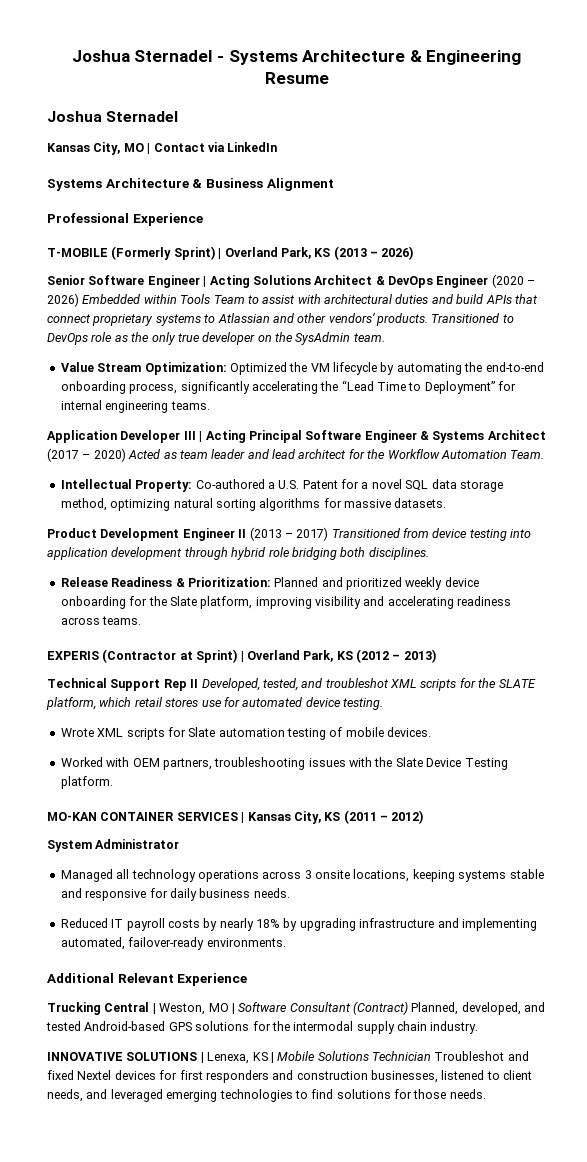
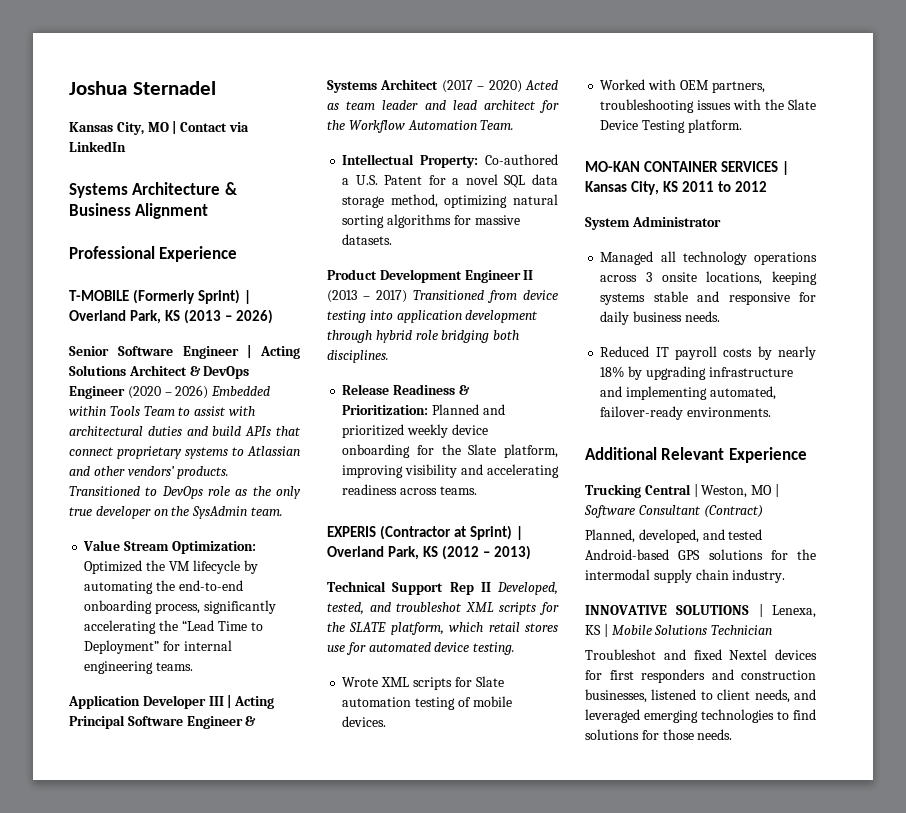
[71,50,522,65] [264,72,329,84] [47,111,179,122] Joshua Sternadel - Systems Architecture & Engineering Resume // Joshua Sternadel -> [69,81,216,95] Joshua Sternadel
[343,810,424,824] (2011 – 2012) -> [681,181,767,192] 2011 to 2012
(408, 1008) none -> (763, 511) //
(431, 1056) none -> (773, 630) //

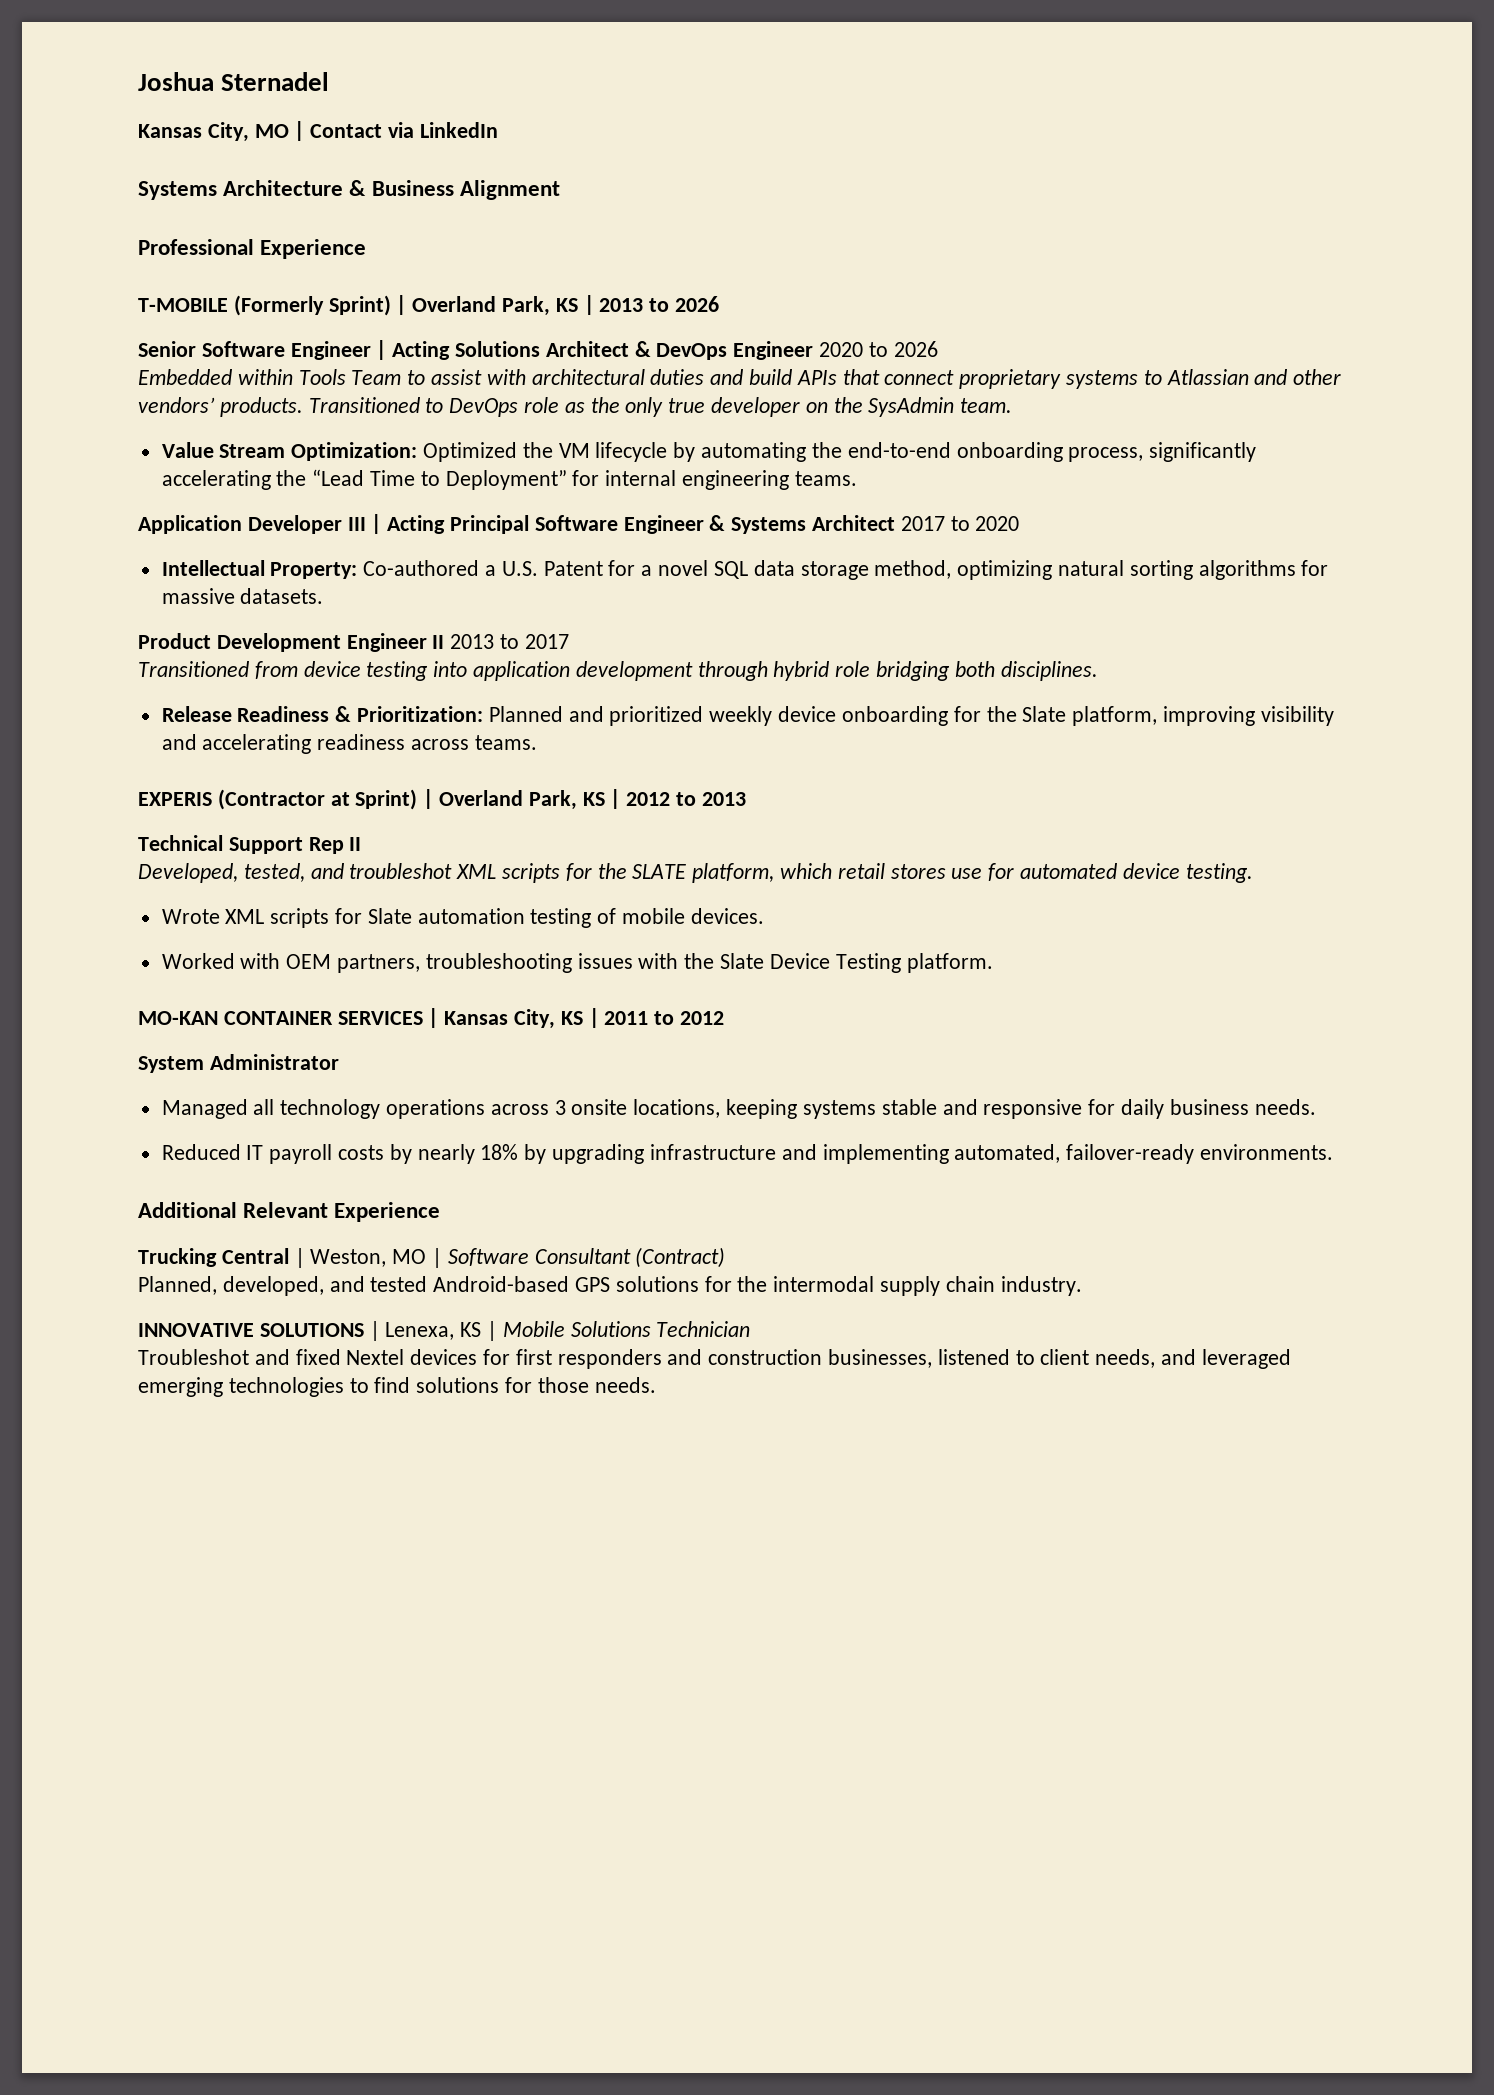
[183,309,273,324] (2013 – 2026) -> [583,295,720,315] | 2013 to 2026
[127,385,209,399] (2020 – 2026) -> [819,341,938,357] 2020 to 2026 //
[441,80,558,93] [327,100,559,113] [327,120,515,133] (2017 – 2020) Acted as team leader and lead architect for the Workflow Automation Team. -> [900,516,1020,531] 2017 to 2020
[327,290,407,303] (2013 – 2017) -> [450,634,569,649] 2013 to 2017 //
[441,545,531,560] (2012 – 2013) -> [610,789,746,809] | 2012 to 2013
(491, 587) none -> (362, 844) //
(678, 186) none -> [588,1008,599,1028] |

